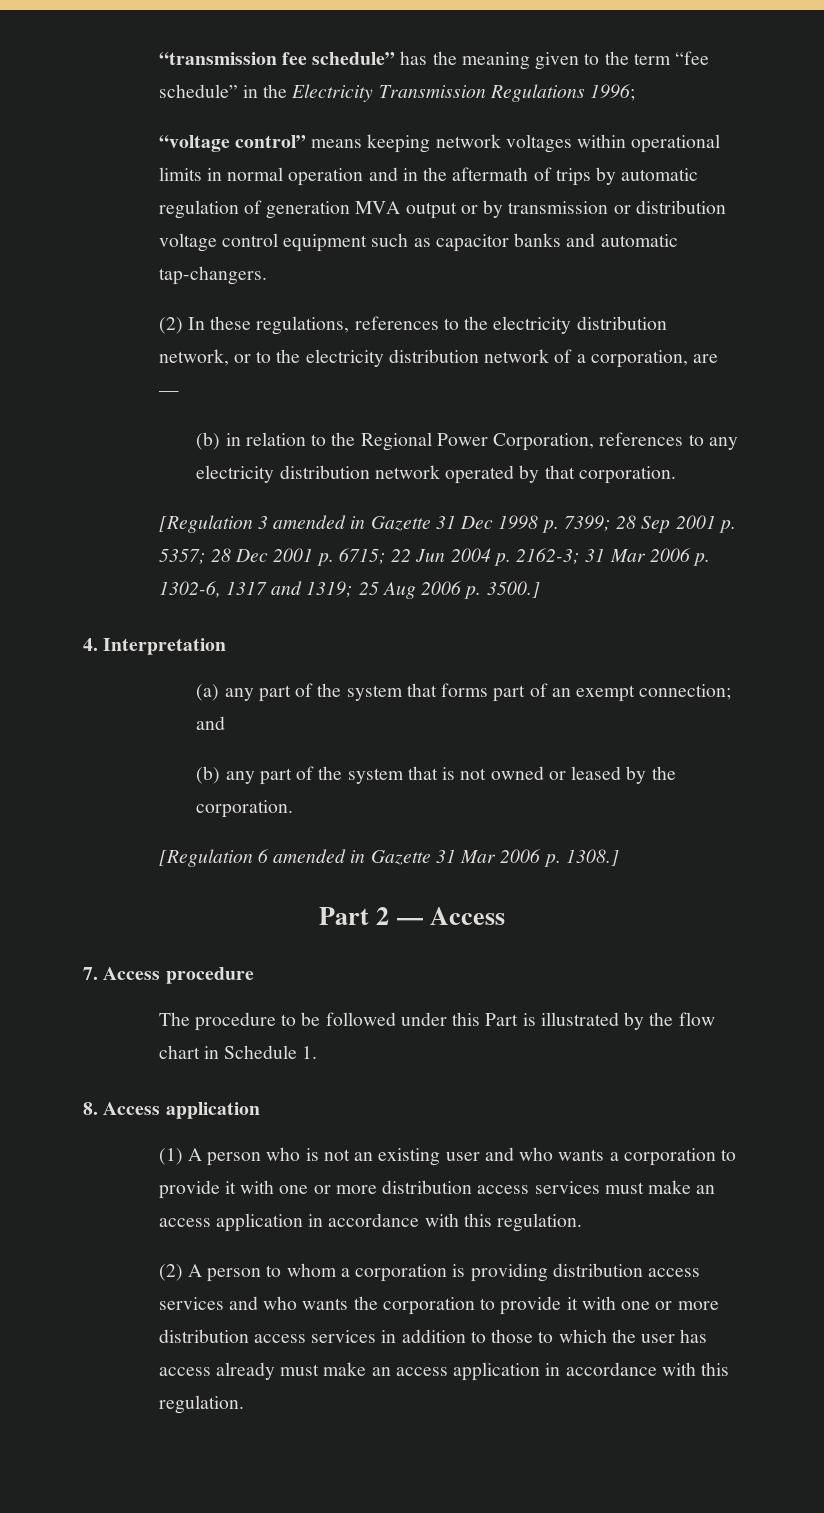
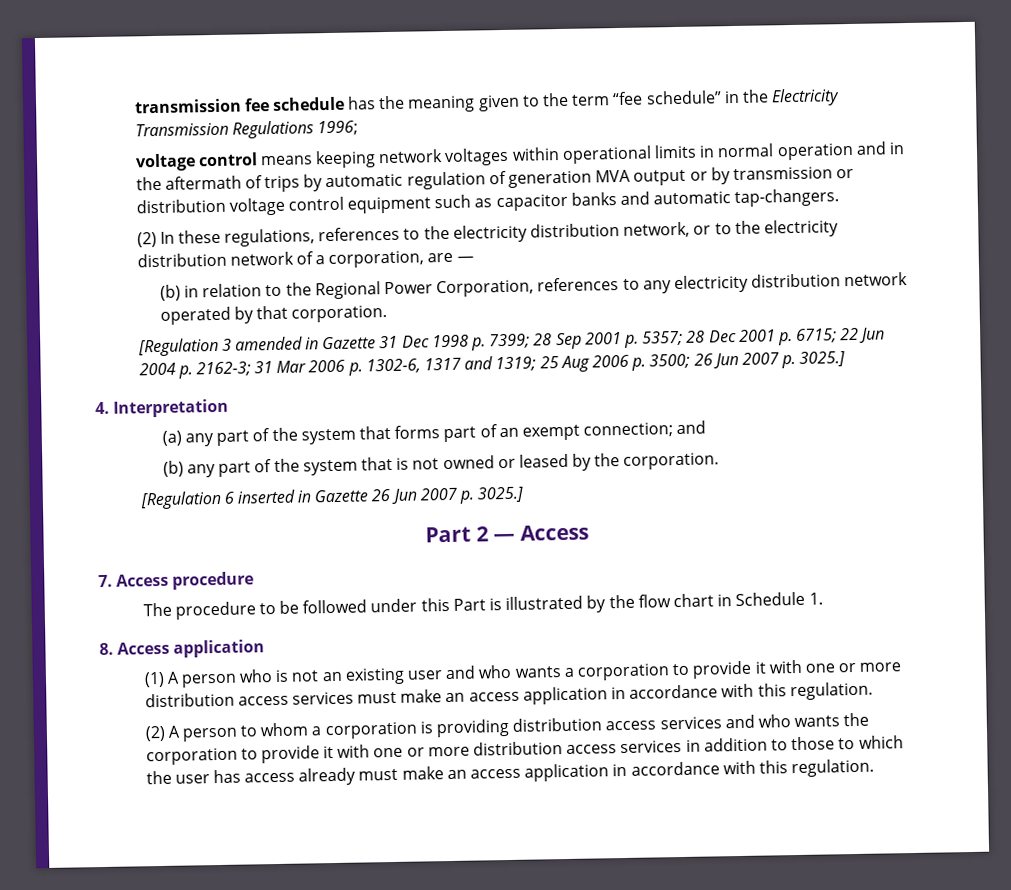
[158,52,396,65] “transmission fee schedule” -> [133,96,345,114] transmission fee schedule
[158,135,306,152] “voltage control” -> [134,152,258,172] voltage control
[486,581,540,598] 3500.] -> [649,351,846,369] 3500; 26 Jun 2007 p. 3025.]
[273,849,619,867] amended in Gazette 31 Mar 2006 p. 1308.] -> [236,486,524,504] inserted in Gazette 26 Jun 2007 p. 3025.]

